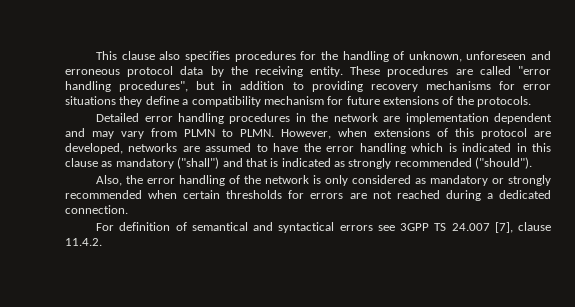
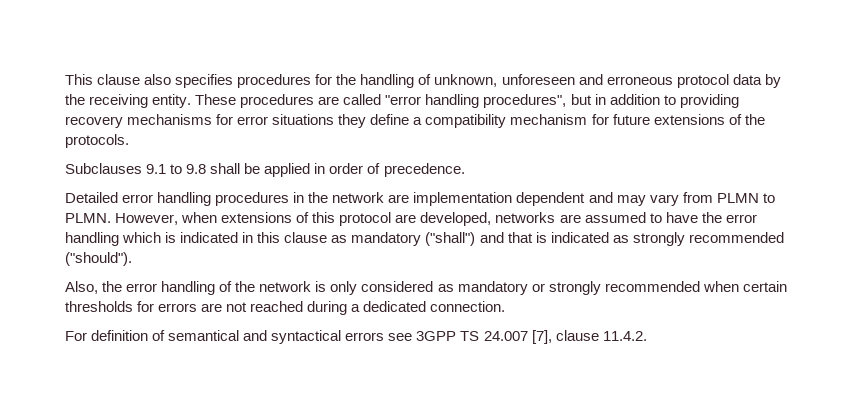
(532, 101) none -> [65,163,465,177] // Subclauses 9.1 to 9.8 shall be applied in order of precedence.

